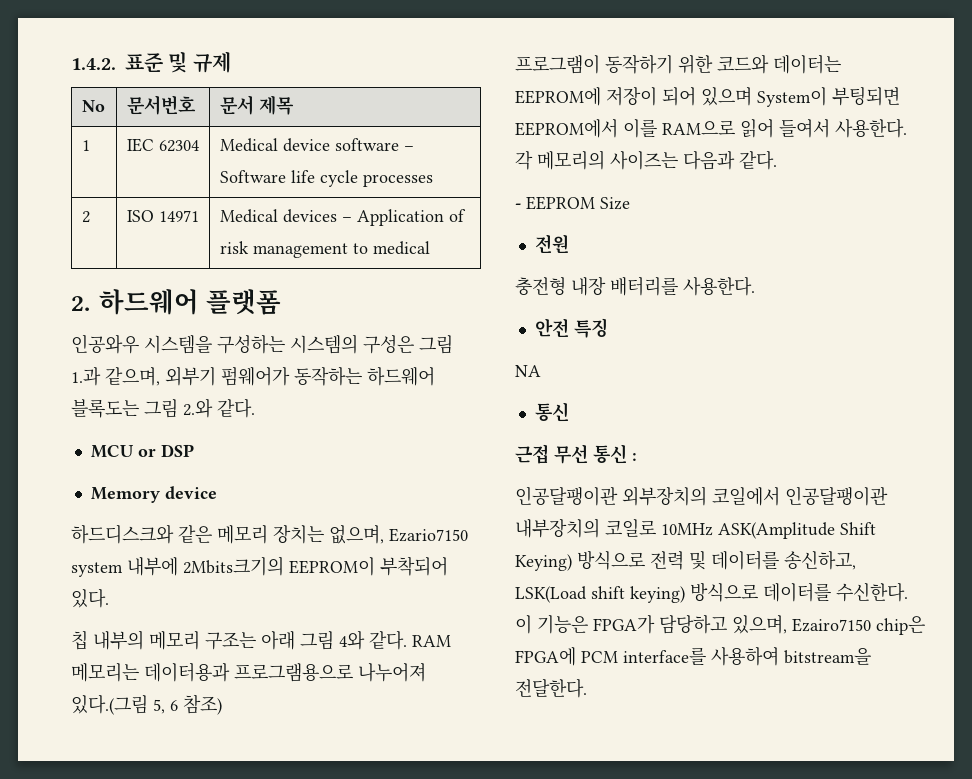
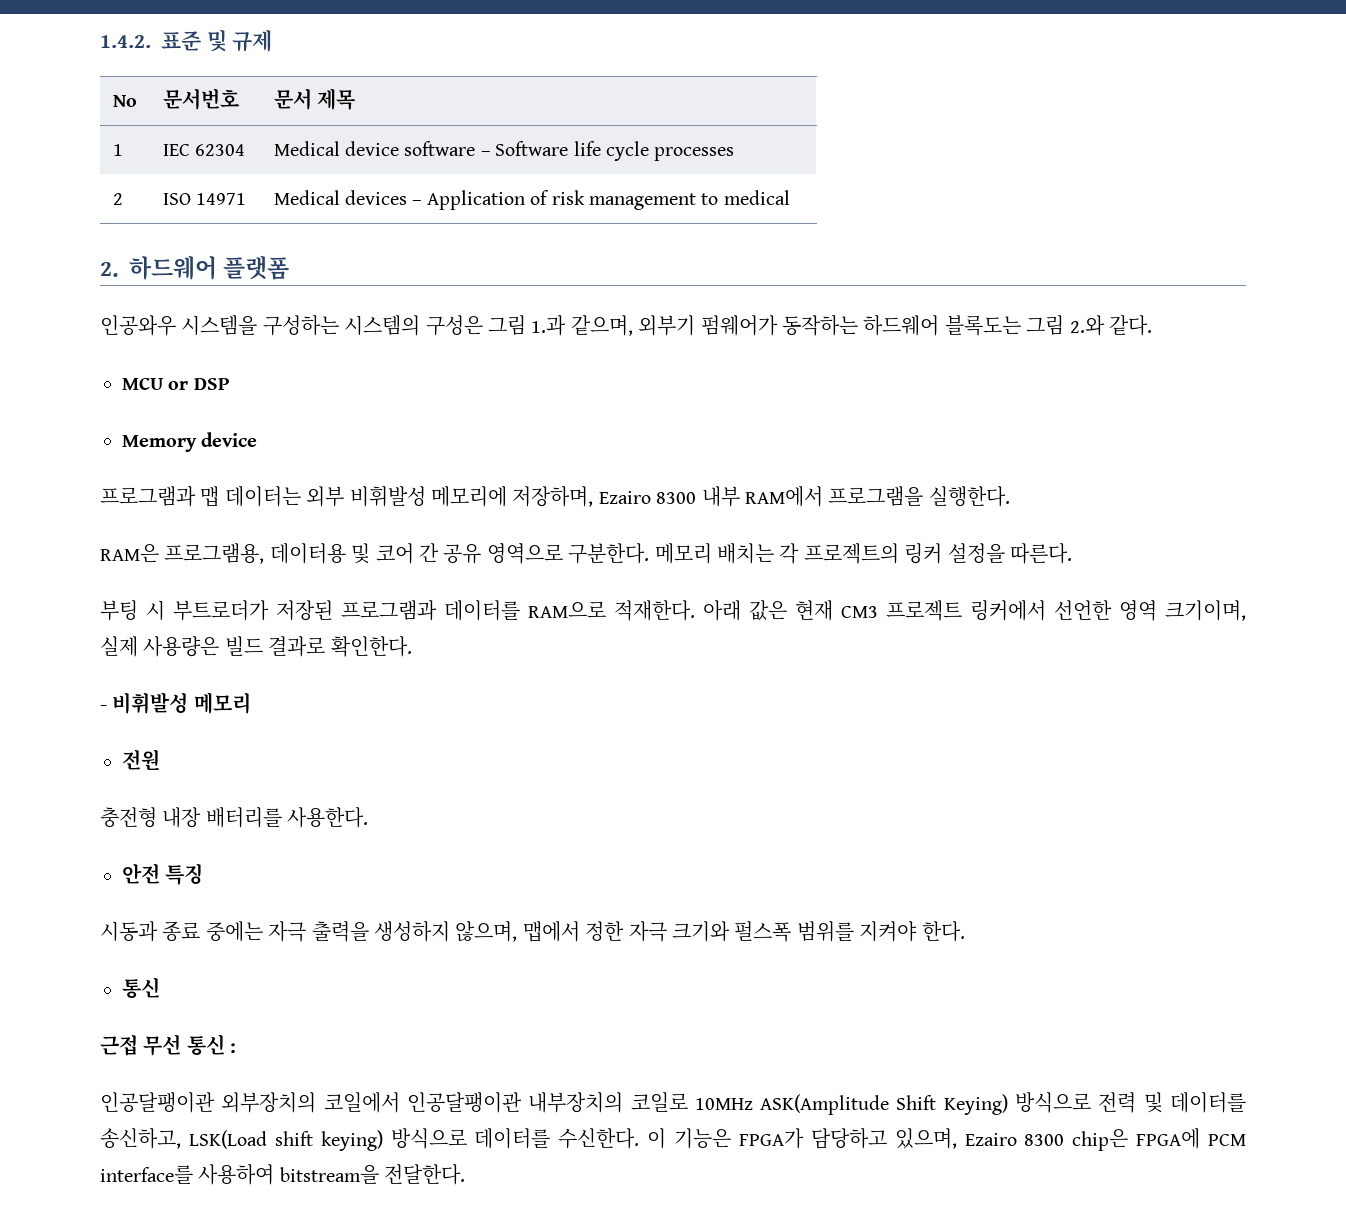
[71,524,468,544] [71,556,448,577] [71,588,109,608] [71,630,451,650] [71,662,426,682] [71,694,222,715] [515,54,841,74] [515,86,900,107] [515,118,907,138] [515,150,777,170] [515,196,630,210] 하드디스크와 같은 메모리 장치는 없으며, Ezario7150 system 내부에 2Mbits크기의 EEPROM이 부착되어 있다. // 칩 내부의 메모리 구조는 아래 그림 4와 같다. RAM 메모리는 데이터용과 프로그램용으로 나누어져 있다.(그림 5, 6 참조) // 프로그램이 동작하기 위한 코드와 데이터는 EEPROM에 저장이 되어 있으며 System이 부팅되면 EEPROM에서 이를 RAM으로 읽어 들여서 사용한다. 각 메모리의 사이즈는 다음과 같다. // - EEPROM Size -> [100,485,1010,507] [100,543,1072,564] [100,600,1246,621] [100,636,412,657] [100,692,251,714] 프로그램과 맵 데이터는 외부 비휘발성 메모리에 저장하며, Ezairo 8300 내부 RAM에서 프로그램을 실행한다. // RAM은 프로그램용, 데이터용 및 코어 간 공유 영역으로 구분한다. 메모리 배치는 각 프로젝트의 링커 설정을 따른다. // 부팅 시 부트로더가 저장된 프로그램과 데이터를 RAM으로 적재한다. 아래 값은 현재 CM3 프로젝트 링커에서 선언한 영역 크기이며, 실제 사용량은 빌드 결과로 확인한다. // - 비휘발성 메모리
[515,365,541,377] NA -> [100,921,965,942] 시동과 종료 중에는 자극 출력을 생성하지 않으며, 맵에서 정한 자극 크기와 펄스폭 범위를 지켜야 한다.
[792,618,871,632] Ezairo7150 -> [964,1133,1065,1146] Ezairo 8300

